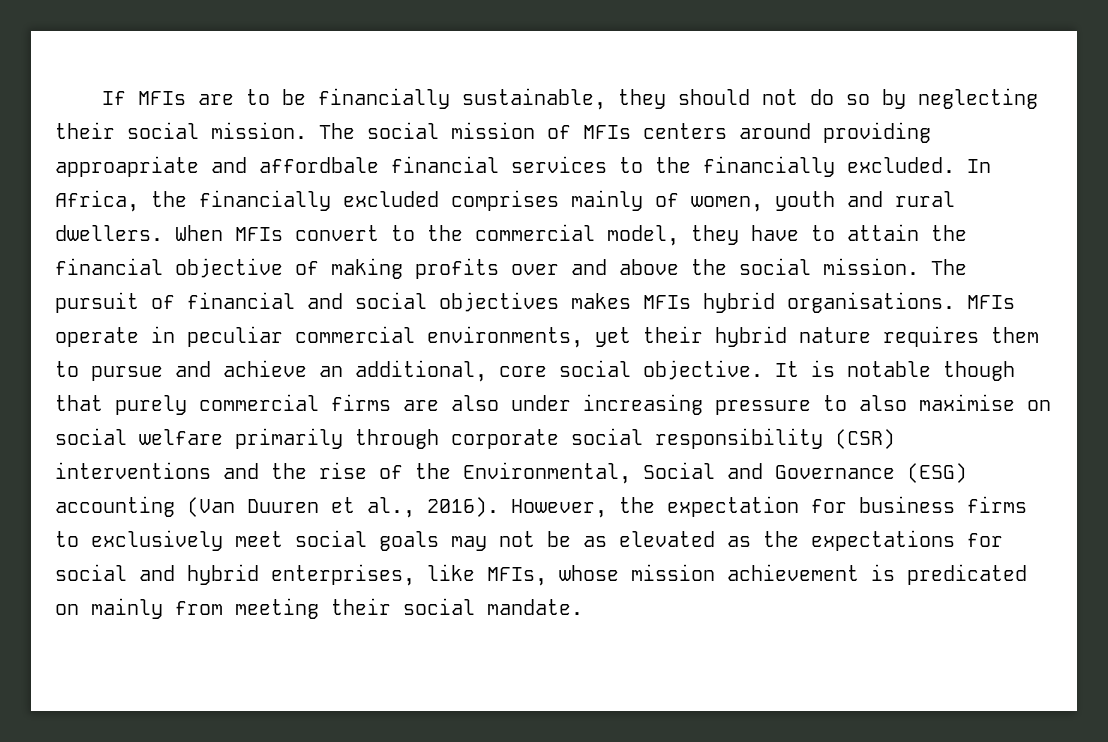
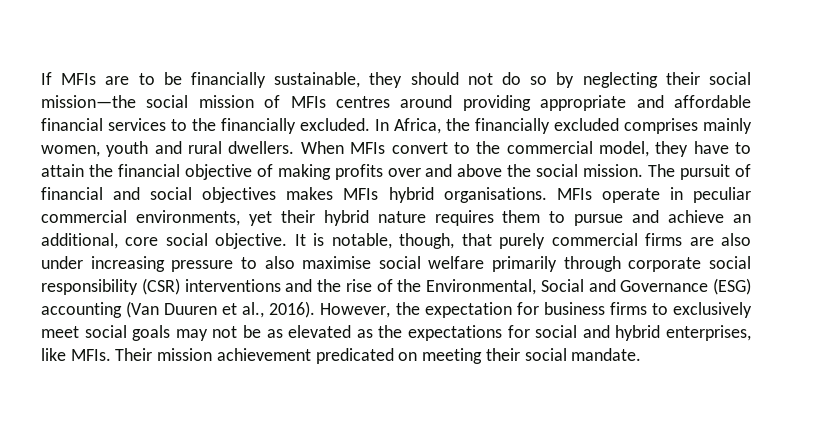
[211,122,355,139] mission. The -> [41,95,136,108] mission—the
[643,123,727,139] centers -> [336,96,390,108] centres
[55,156,379,177] approapriate and affordbale -> [540,95,751,111] appropriate and affordable
[655,193,679,207] of -> (752, 126) none
[847,361,1015,381] notable though -> [331,233,455,249] notable, though,
[1027,400,1051,411] on -> (372, 262) none
[487,565,619,586] MFIs, whose -> [70,348,153,361] MFIs. Their
[871,564,895,581] is -> (311, 354) none
[91,598,223,619] mainly from -> (418, 356) none

